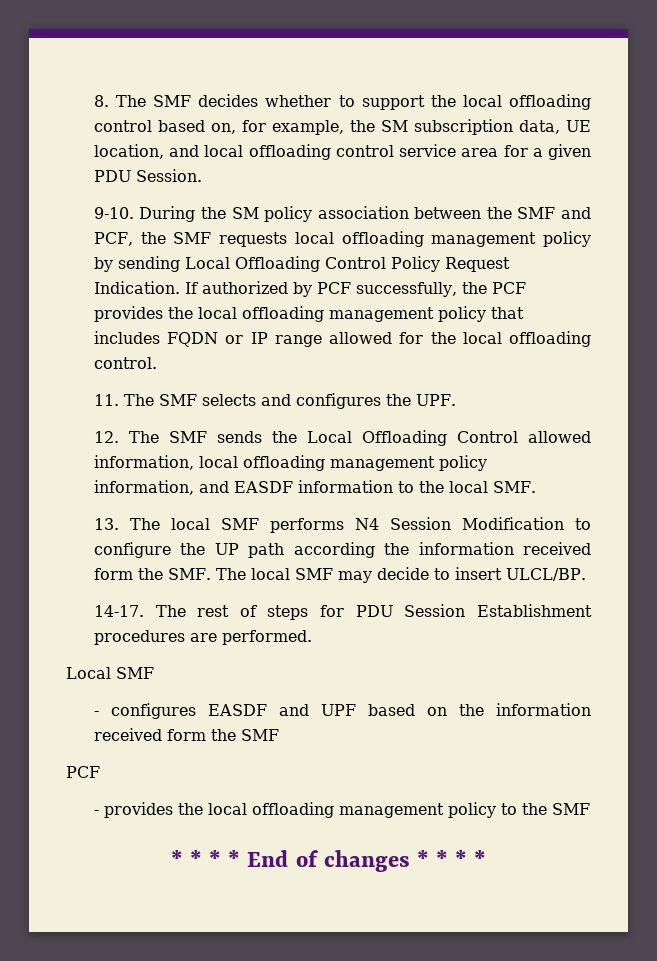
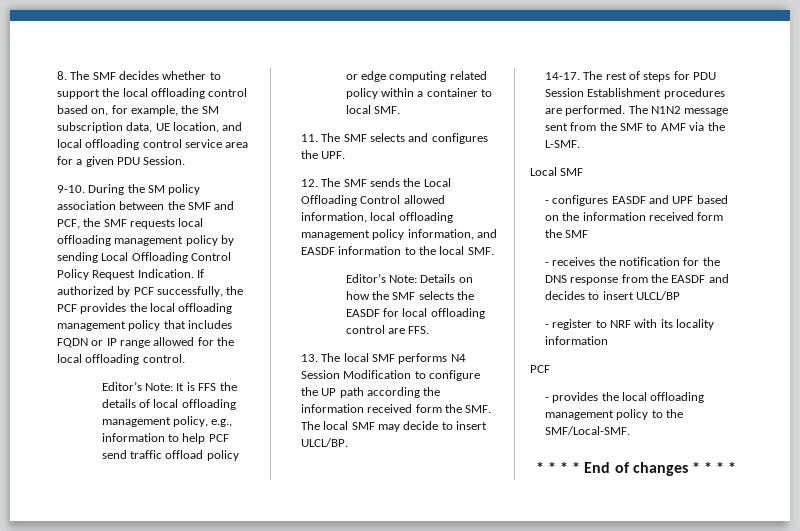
(157, 363) none -> [101,381,237,391] [101,399,236,410] [101,416,233,427] [101,433,229,444] [101,450,239,461] [345,71,487,82] [345,88,493,99] [345,105,401,114] // Editor’s Note: It is FFS the details of local offloading management policy, e.g., information to help PCF send traffic offload policy or edge computing related policy within a container to local SMF.
(536, 487) none -> [345,273,473,283] [345,291,475,300] [345,308,485,319] [345,325,430,334] // Editor’s Note: Details on how the SMF selects the EASDF for local offloading control are FFS.
(312, 637) none -> [628,105,729,116] [544,122,725,131] [544,140,580,148] The N1N2 message sent from the SMF to AMF via the L-SMF.
(279, 735) none -> [544,257,720,266] [544,274,729,285] [544,291,681,300] [544,319,715,330] [544,336,608,345] // - receives the notification for the DNS response from the EASDF and decides to insert ULCL/BP // - register to NRF with its locality information
[551,803,590,815] SMF -> [544,426,630,435] SMF/Local-SMF.

